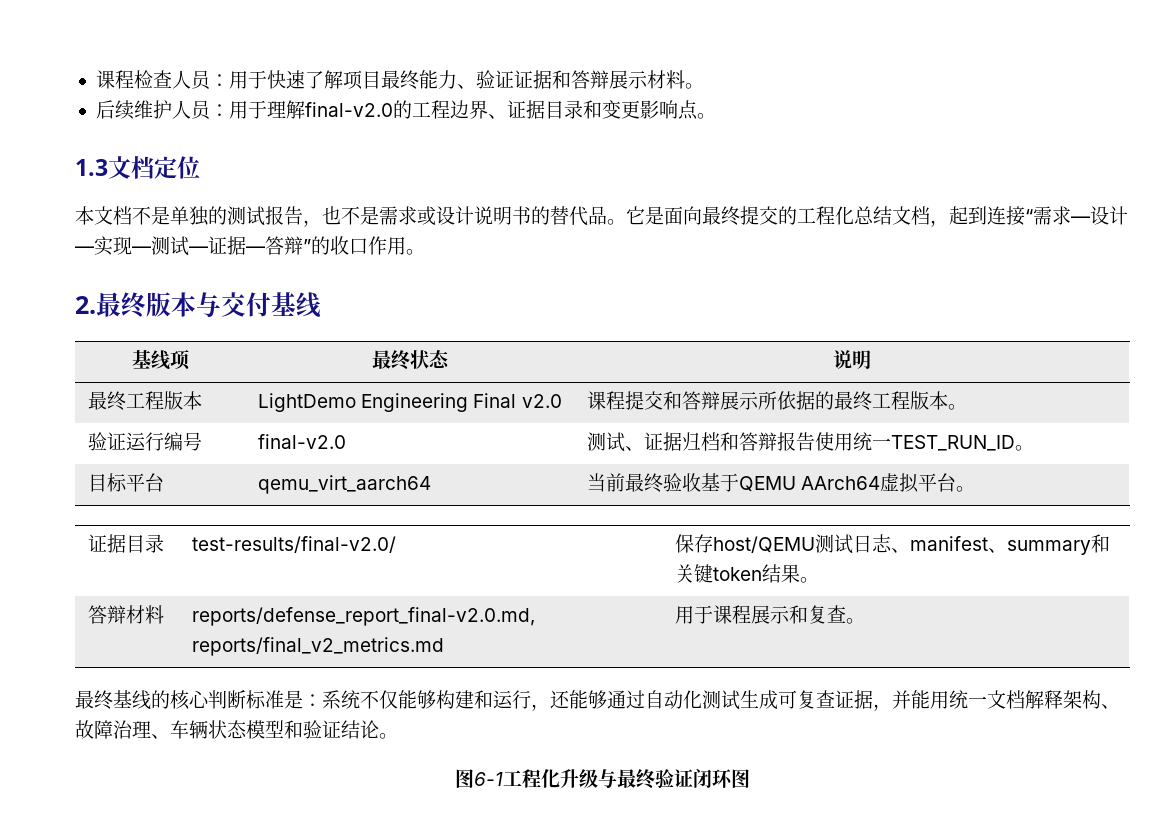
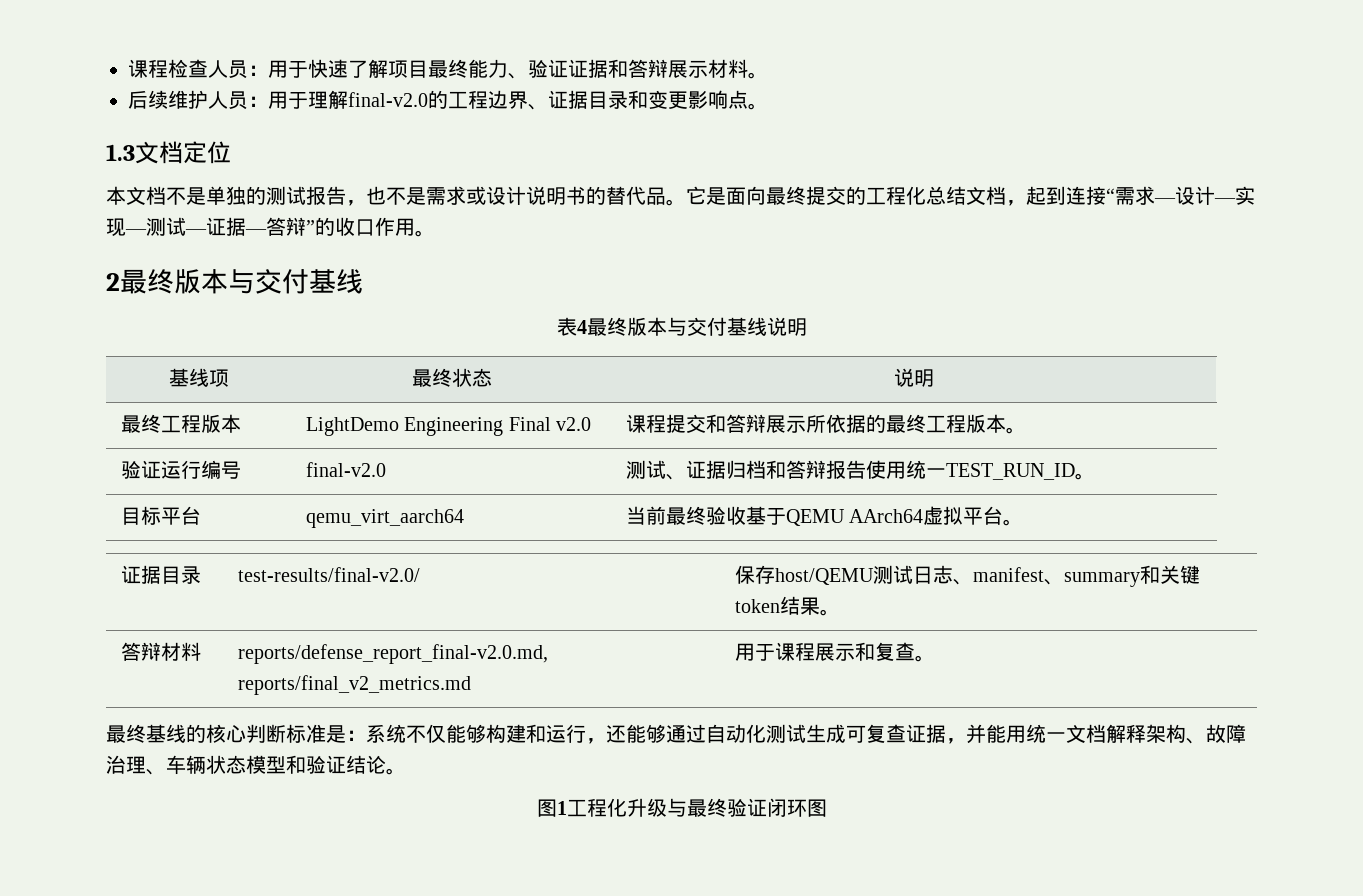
[75,292,321,318] 2.最终版本与交付基线 -> [106,269,363,294] [556,317,807,336] 2最终版本与交付基线 // 表4最终版本与交付基线说明
[474,772,503,786] 6-1 -> [556,801,567,815] 1

